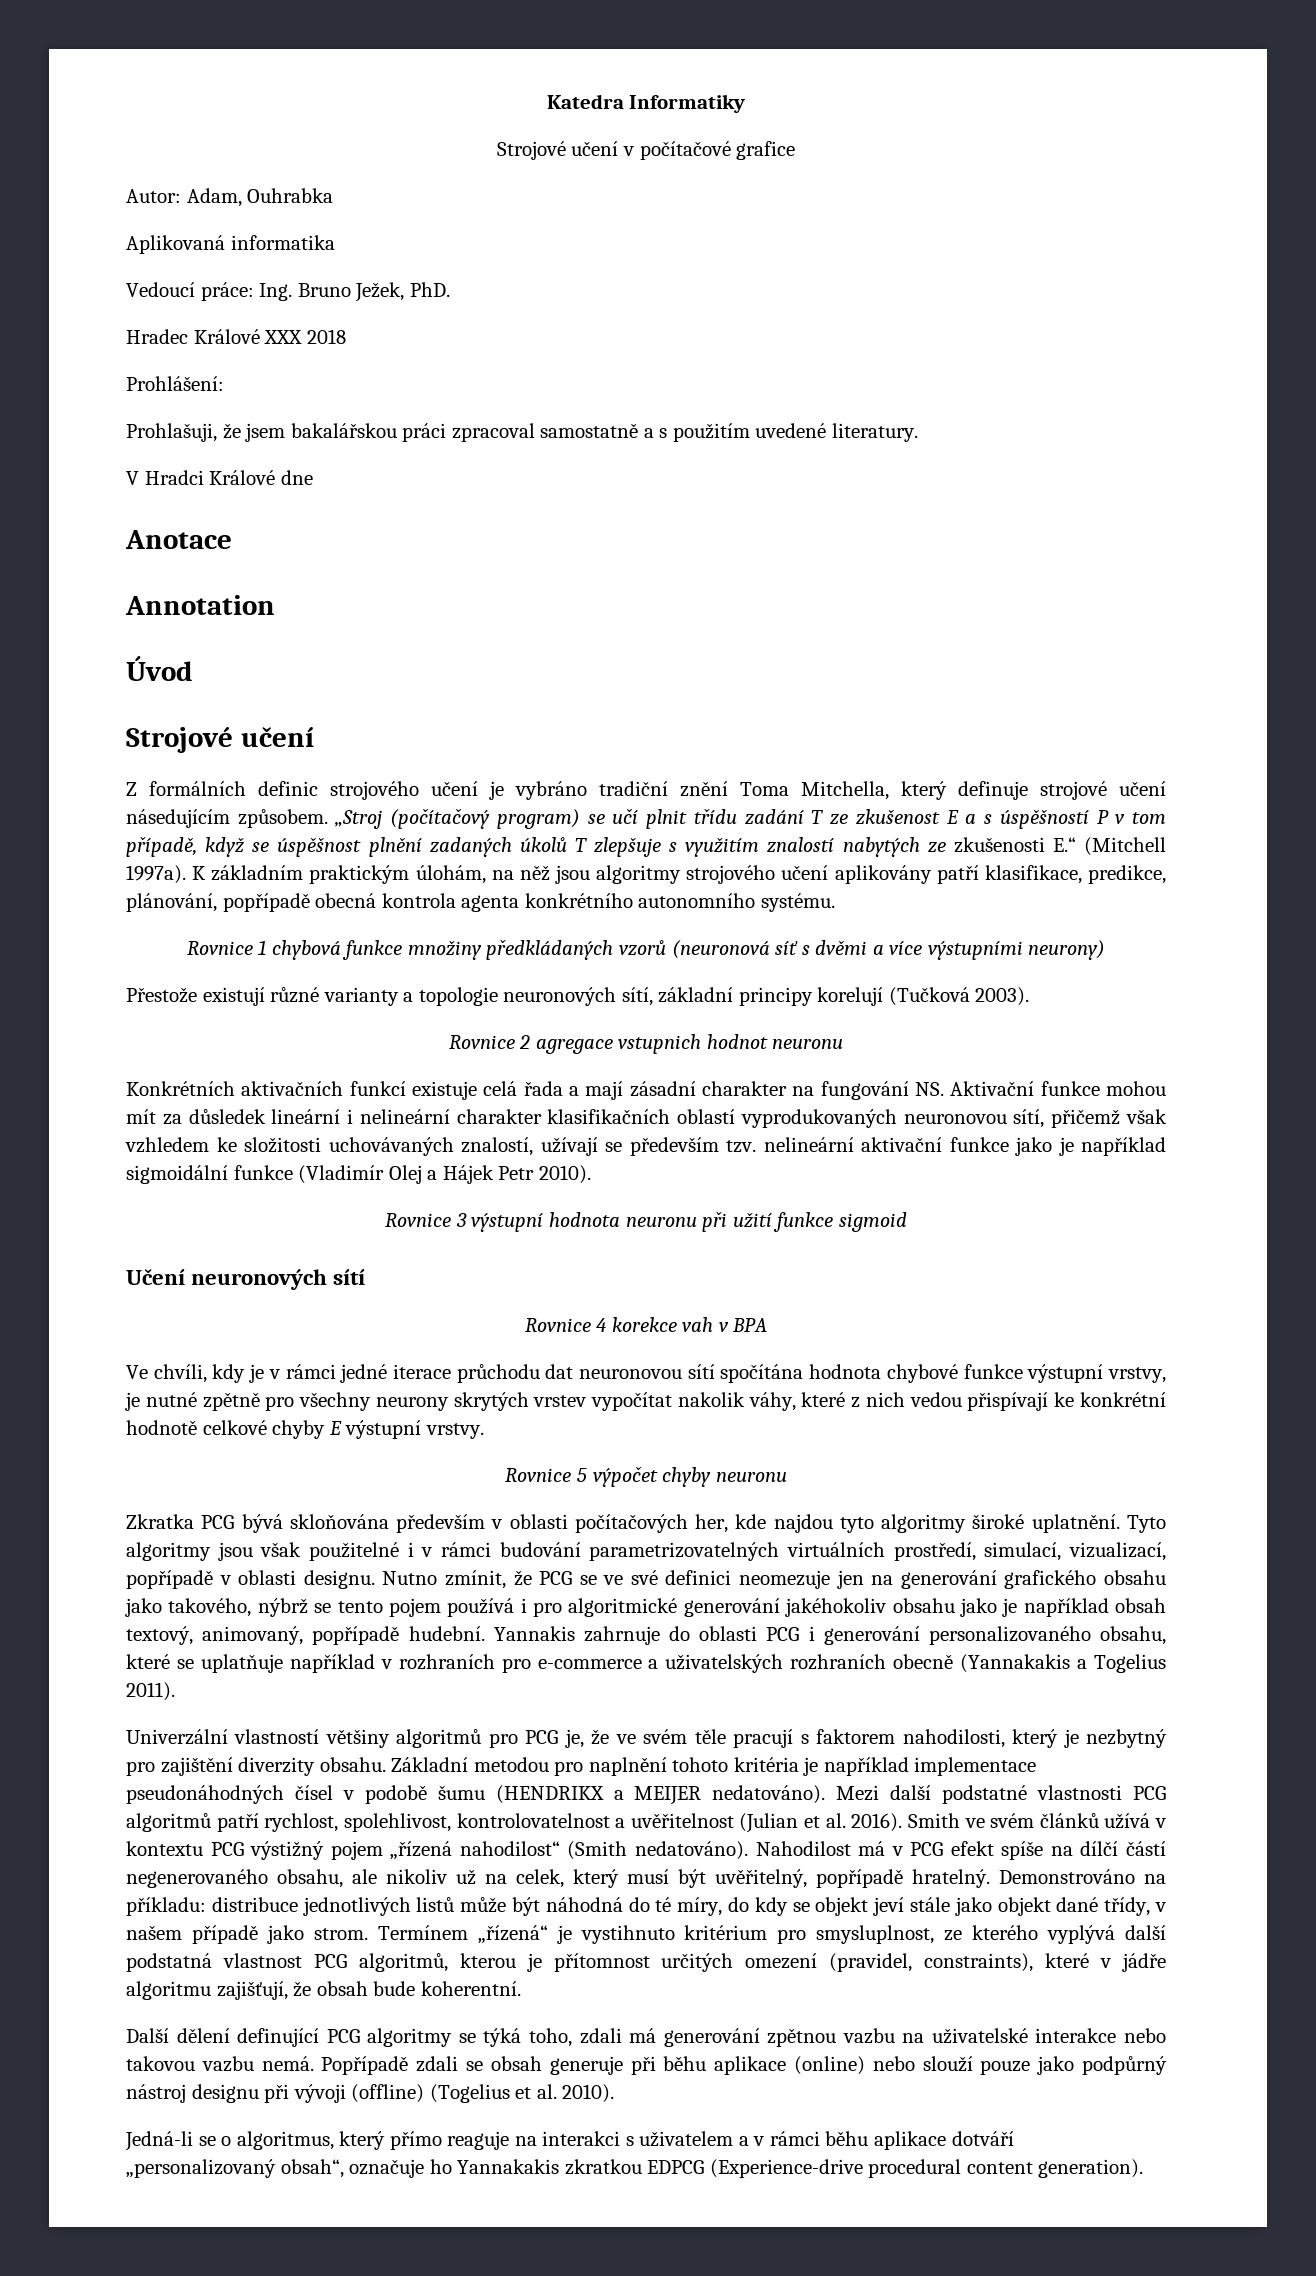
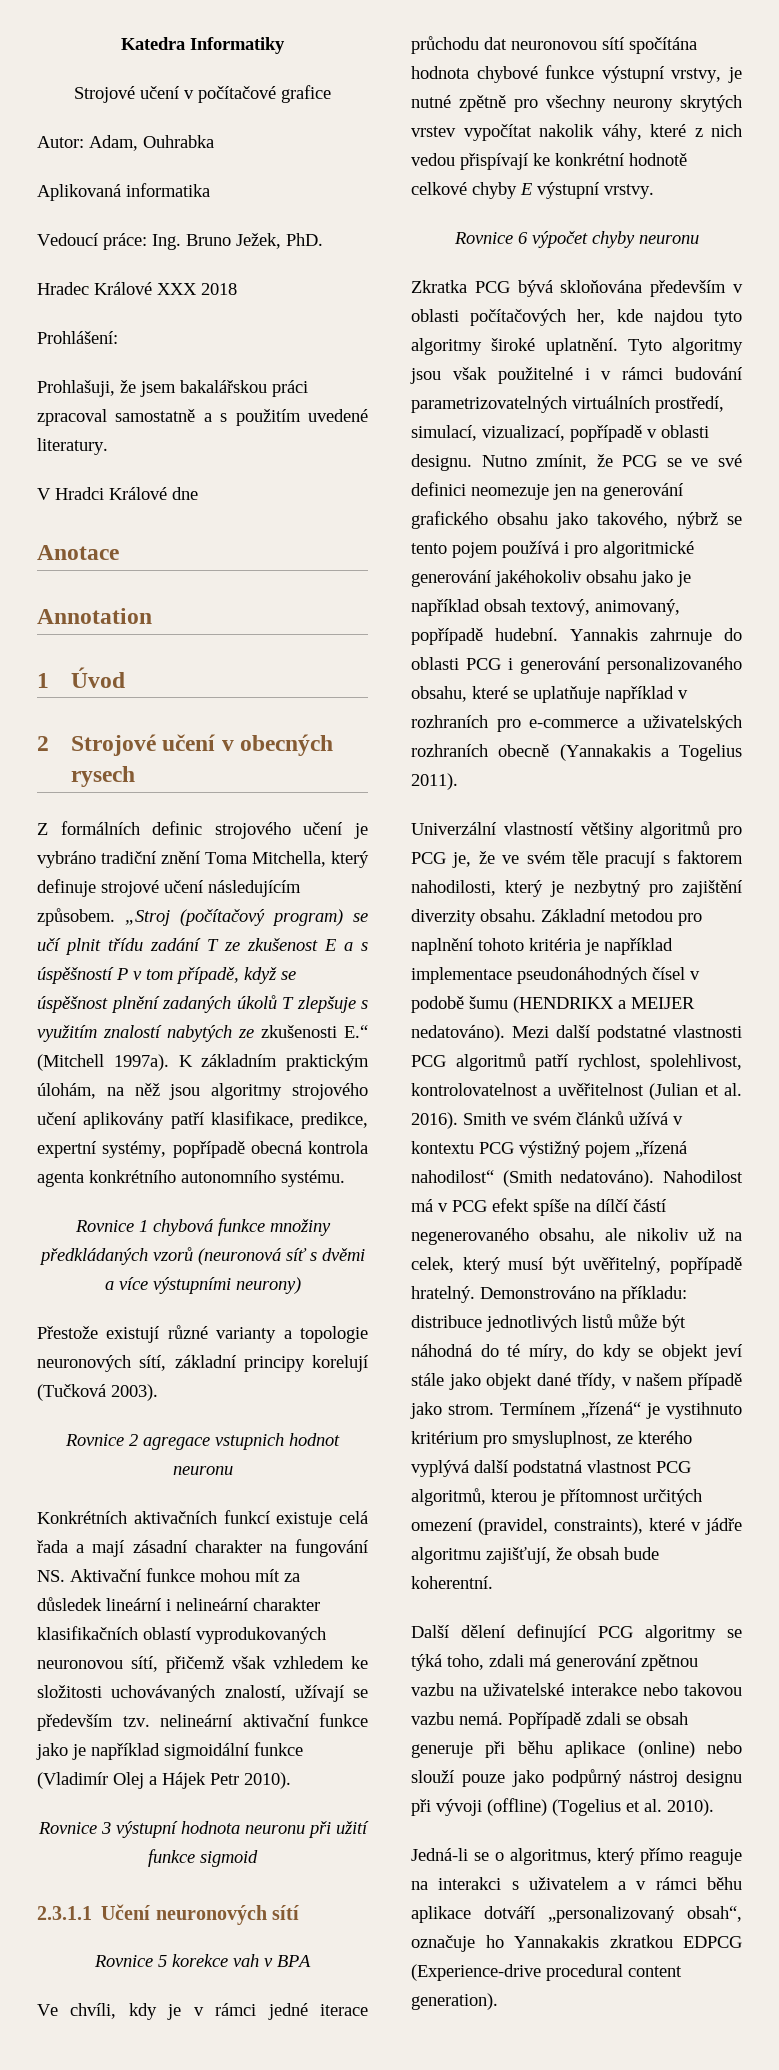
(275, 605) none -> [37,673,49,688] 1
[126,727,314,753] Strojové učení -> [37,734,333,756] [70,766,135,787] 2 Strojové učení v obecných rysech
[126,809,230,828] násedujícím -> [208,880,301,897] následujícím
[126,893,217,912] plánování, -> [37,1141,167,1158] expertní systémy,
(907, 1222) none -> [37,1906,92,1920] 2.3.1.1
[596,1318,607,1332] 4 -> [158,1955,167,1967] 5
[576,1468,587,1482] 5 -> [517,232,528,244] 6

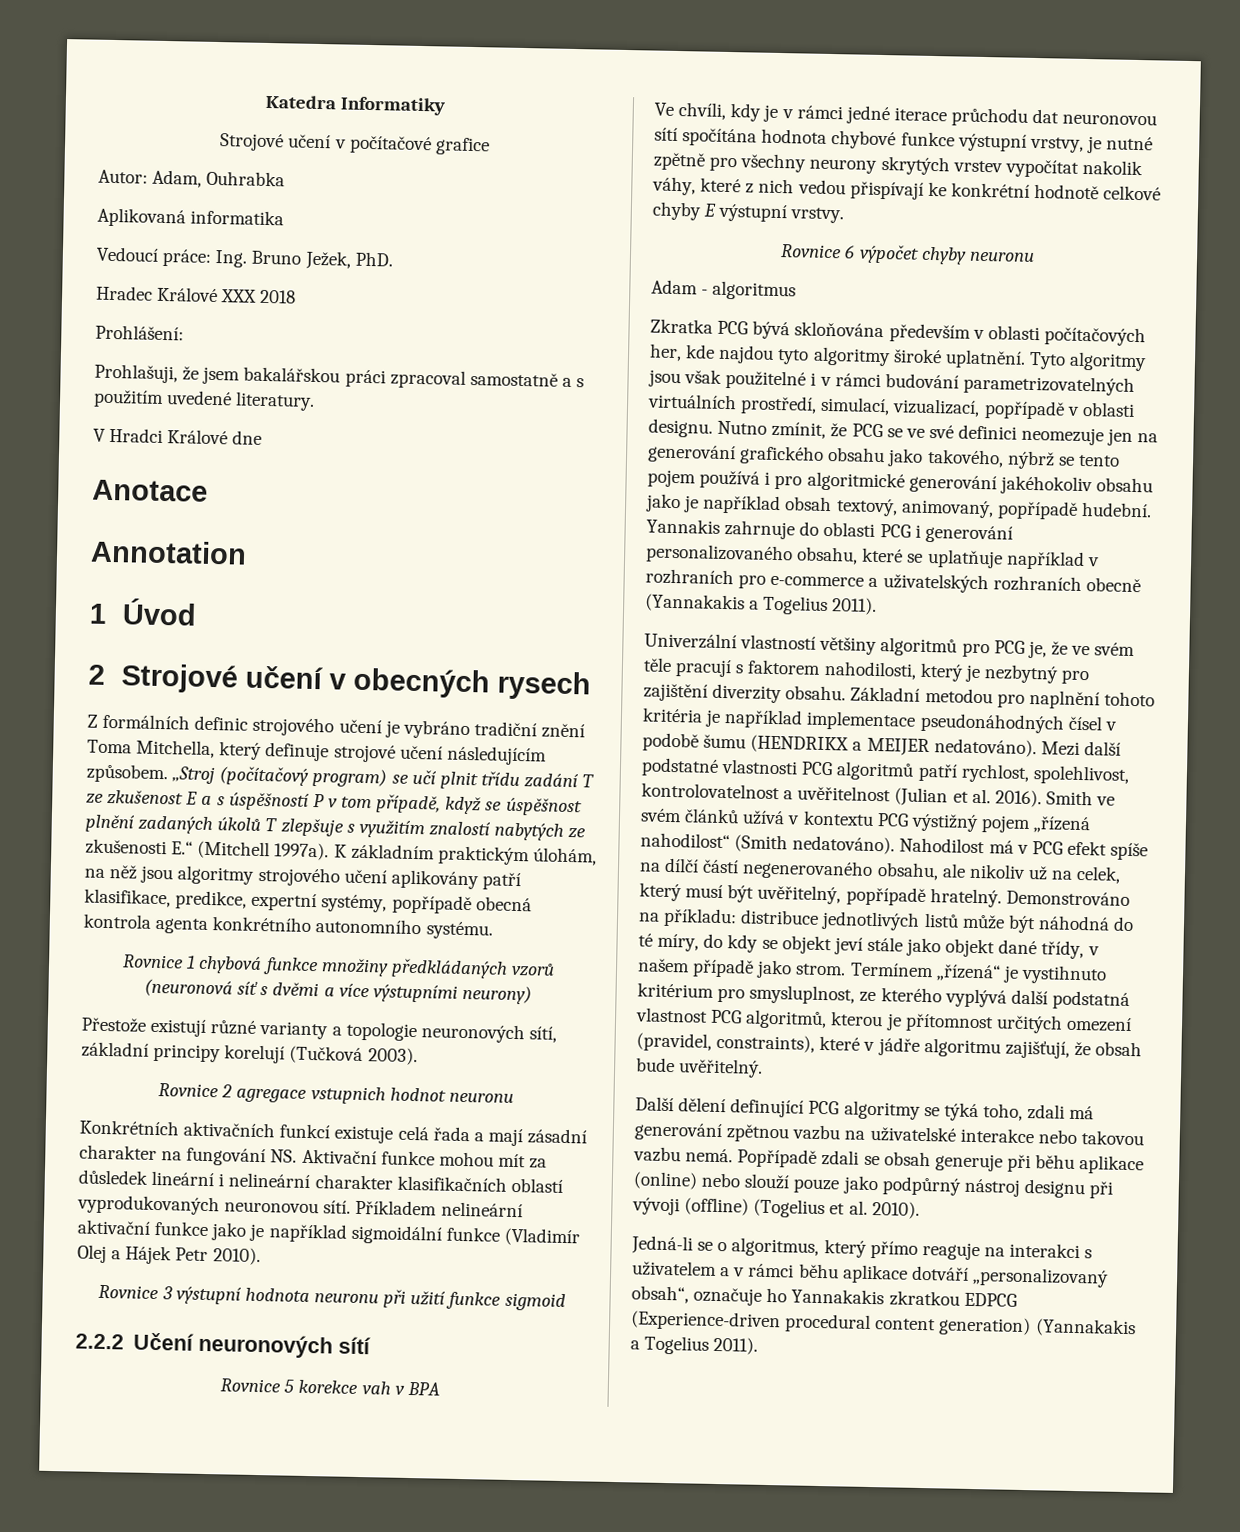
[131,1656,368,1673] [37,1685,368,1702] [37,1714,150,1731] sítí, přičemž však vzhledem ke složitosti uchovávaných znalostí, užívají se především tzv. -> [323,1199,438,1216] sítí. Příkladem
[37,1906,92,1920] 2.3.1.1 -> [75,1333,124,1350] 2.2.2
(699, 239) none -> [651,279,797,301] // Adam - algoritmus
[411,1576,493,1589] koherentní. -> [678,1058,764,1078] uvěřitelný.
[411,1964,541,1981] (Experience-drive -> [631,1310,781,1332] (Experience-driven
[411,1993,498,2010] generation). -> [938,1316,1136,1338] [630,1335,759,1355] generation) (Yannakakis a Togelius 2011).

